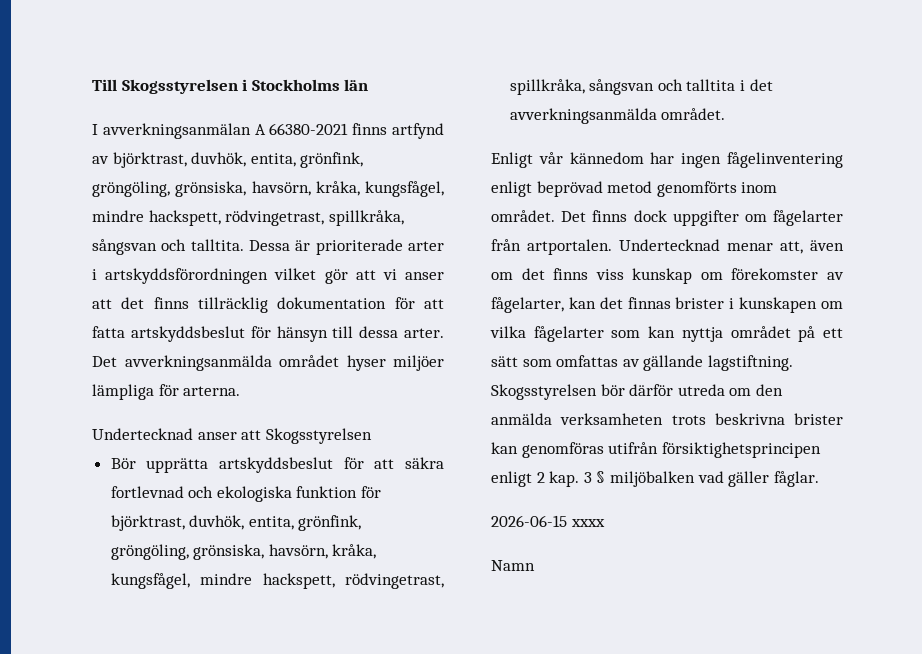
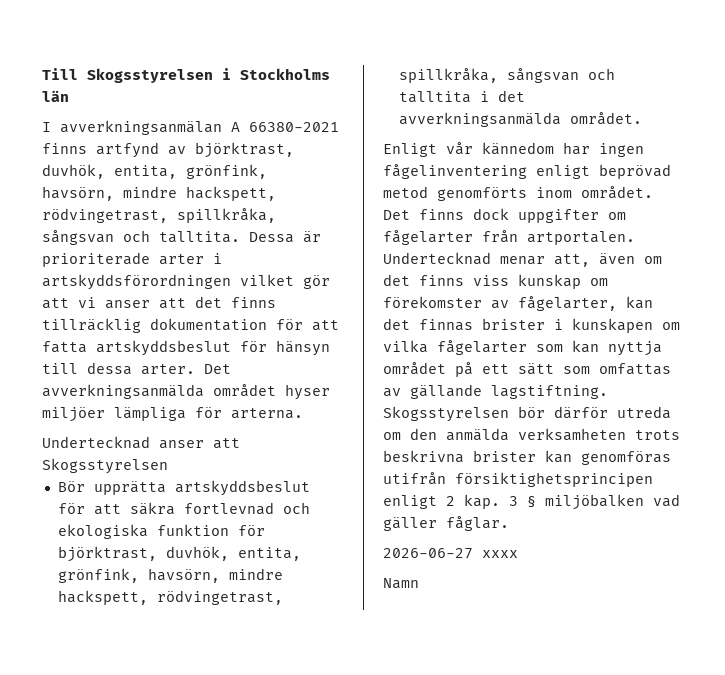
[92,181,444,197] gröngöling, grönsiska, havsörn, kråka, kungsfågel, -> [42,186,114,201] havsörn,
[110,544,377,560] [110,573,190,589] gröngöling, grönsiska, havsörn, kråka, kungsfågel, -> [147,568,220,583] havsörn,
[491,515,567,527] 2026-06-15 -> [383,548,473,559] 2026-06-27

